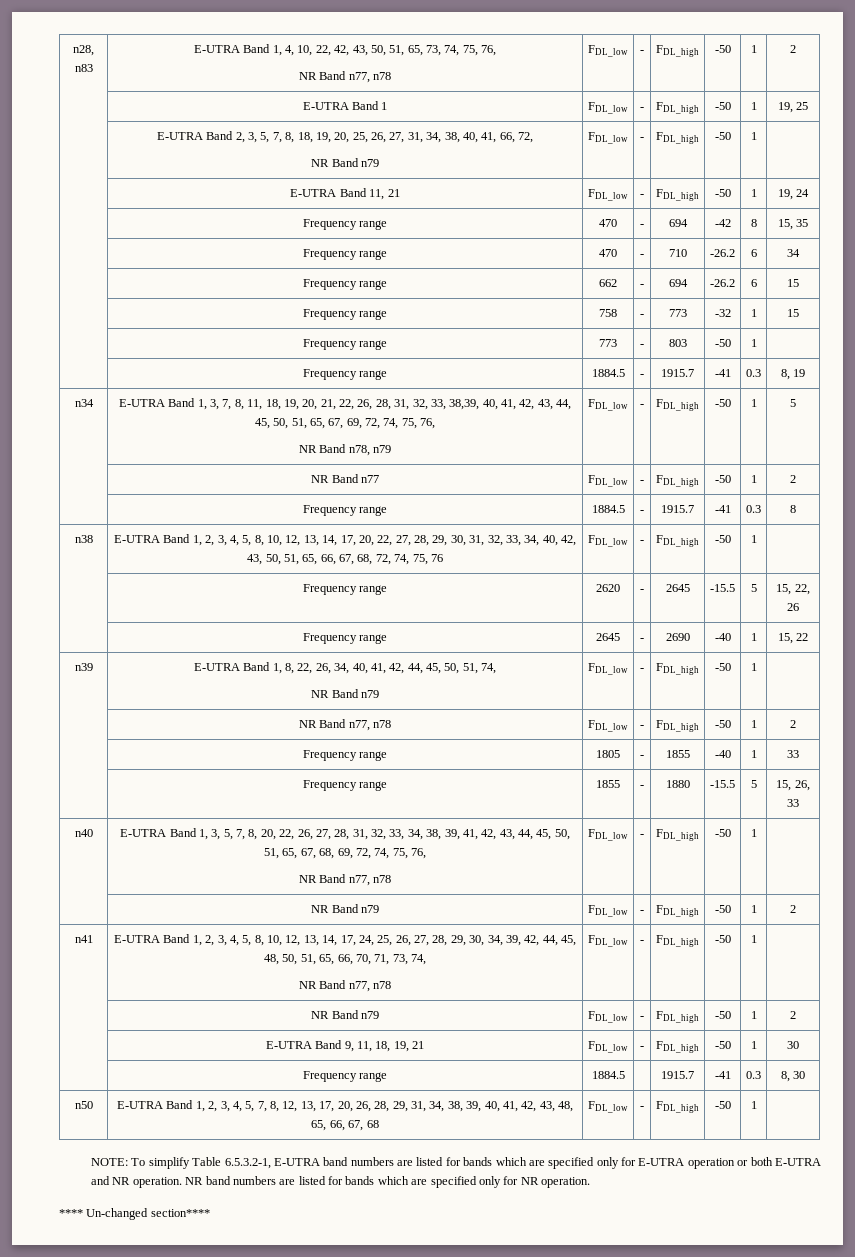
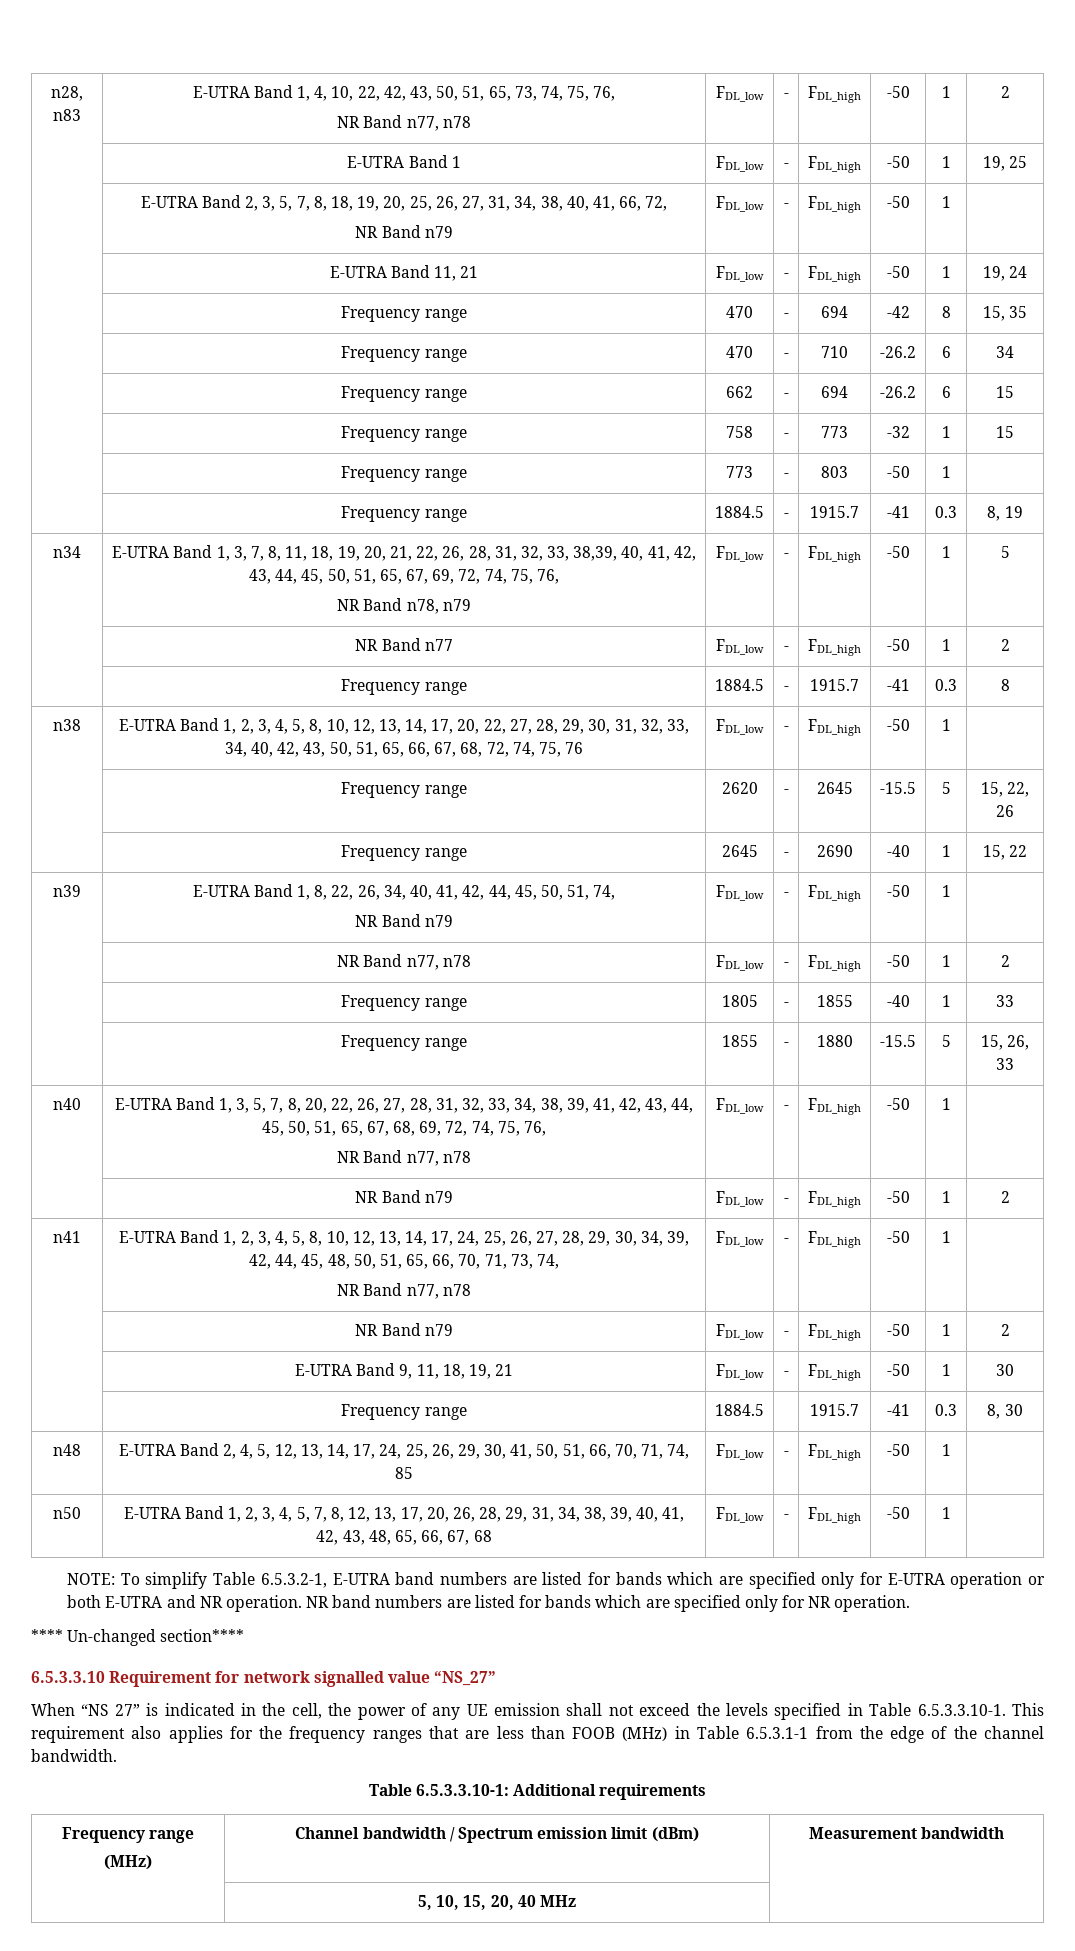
(806, 1075) none -> [53,1444,81,1456] [118,1443,690,1459] [395,1467,413,1479] [716,1444,764,1460] [783,1451,789,1456] [808,1444,861,1461] [886,1444,910,1456] [941,1444,951,1456] // n48 | E-UTRA Band 2, 4, 5, 12, 13, 14, 17, 24, 25, 26, 29, 30, 41, 50, 51, 66, 70, 71, 74, 85 | FDL_low | - | FDL_high | -50 | 1 |
(210, 1213) none -> [31,1671,497,1687] [31,1703,1045,1720] [31,1726,1045,1743] [31,1749,117,1762] [368,1784,707,1800] [61,1827,195,1843] [104,1855,152,1870] [295,1827,699,1843] [808,1827,1005,1839] [418,1895,576,1910] // 6.5.3.3.10 Requirement for network signalled value “NS_27” // When “NS 27” is indicated in the cell, the power of any UE emission shall not exceed the levels specified in Table 6.5.3.3.10-1. This requirement also applies for the frequency ranges that are less than FOOB (MHz) in Table 6.5.3.1-1 from the edge of the channel bandwidth. // Table 6.5.3.3.10-1: Additional requirements // Frequency range // (MHz) | Channel bandwidth / Spectrum emission limit (dBm) | Measurement bandwidth // | 5, 10, 15, 20, 40 MHz |

